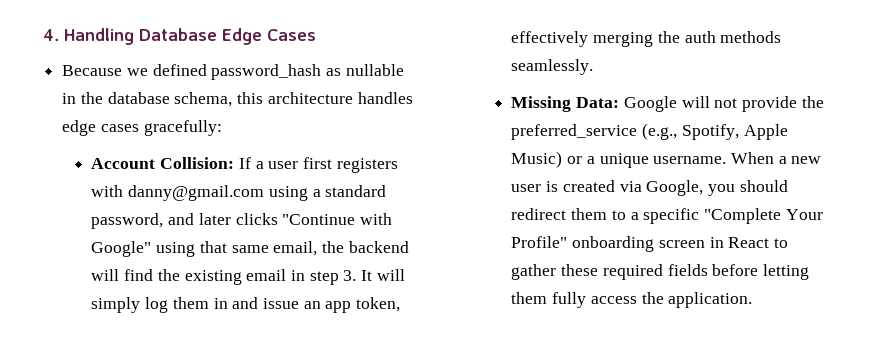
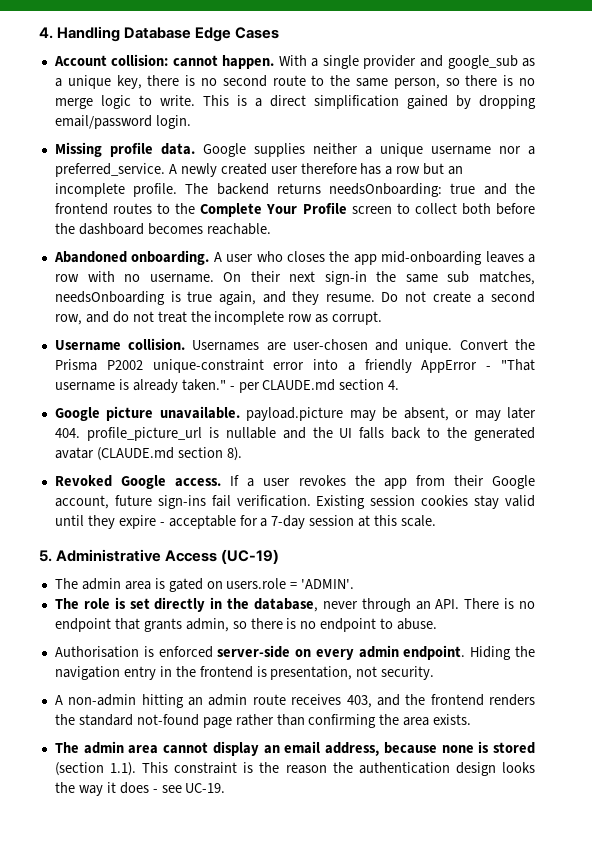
[62,64,404,80] [62,92,413,107] [62,120,222,136] [91,157,398,173] [91,185,387,201] [91,213,392,229] [91,241,409,257] [91,269,405,285] [91,297,401,313] [511,31,782,47] [511,59,594,75] [511,96,824,112] [511,123,788,140] [511,151,822,168] [511,180,788,196] [511,208,823,224] [511,236,788,252] [511,264,809,280] [511,292,753,308] Because we defined password_hash as nullable in the database schema, this architecture handles edge cases gracefully: // Account Collision: If a user first registers with danny@gmail.com using a standard password, and later clicks "Continue with Google" using that same email, the backend will find the existing email in step 3. It will simply log them in and issue an app token, effectively merging the auth methods seamlessly. // Missing Data: Google will not provide the preferred_service (e.g., Spotify, Apple Music) or a unique username. When a new user is created via Google, you should redirect them to a specific "Complete Your Profile" onboarding screen in React to gather these required fields before letting them fully access the application. -> [53,54,535,69] [54,75,536,89] [54,95,536,109] [54,115,191,129] [54,142,535,157] [54,163,464,177] [54,183,536,197] [54,202,536,217] [54,223,271,235] [53,250,536,265] [54,271,535,285] [54,291,535,305] [54,311,383,325] [54,338,536,353] [54,359,536,373] [54,379,400,393] [54,406,536,421] [54,427,536,441] [54,447,242,461] [54,475,536,489] [54,495,535,509] [54,515,437,529] [39,549,280,564] [54,578,355,592] [54,597,535,612] [54,618,438,632] [54,645,536,660] [54,666,435,680] [54,694,535,708] [54,714,472,728] [54,741,535,756] [54,762,536,776] [54,782,226,796] Account collision: cannot happen. With a single provider and google_sub as a unique key, there is no second route to the same person, so there is no merge logic to write. This is a direct simplification gained by dropping email/password login. // Missing profile data. Google supplies neither a unique username nor a preferred_service. A newly created user therefore has a row but an incomplete profile. The backend returns needsOnboarding: true and the frontend routes to the Complete Your Profile screen to collect both before the dashboard becomes reachable. // Abandoned onboarding. A user who closes the app mid-onboarding leaves a row with no username. On their next sign-in the same sub matches, needsOnboarding is true again, and they resume. Do not create a second row, and do not treat the incomplete row as corrupt. // Username collision. Usernames are user-chosen and unique. Convert the Prisma P2002 unique-constraint error into a friendly AppError - "That username is already taken." - per CLAUDE.md section 4. // Google picture unavailable. payload.picture may be absent, or may later 404. profile_picture_url is nullable and the UI falls back to the generated avatar (CLAUDE.md section 8). // Revoked Google access. If a user revokes the app from their Google account, future sign-ins fail verification. Existing session cookies stay valid until they expire - acceptable for a 7-day session at this scale. // 5. Administrative Access (UC-19) // The admin area is gated on users.role = 'ADMIN'. // The role is set directly in the database, never through an API. There is no endpoint that grants admin, so there is no endpoint to abuse. // Authorisation is enforced server-side on every admin endpoint. Hiding the navigation entry in the frontend is presentation, not security. // A non-admin hitting an admin route receives 403, and the frontend renders the standard not-found page rather than confirming the area exists. // The admin area cannot display an email address, because none is stored (section 1.1). This constraint is the reason the authentication design looks the way it does - see UC-19.

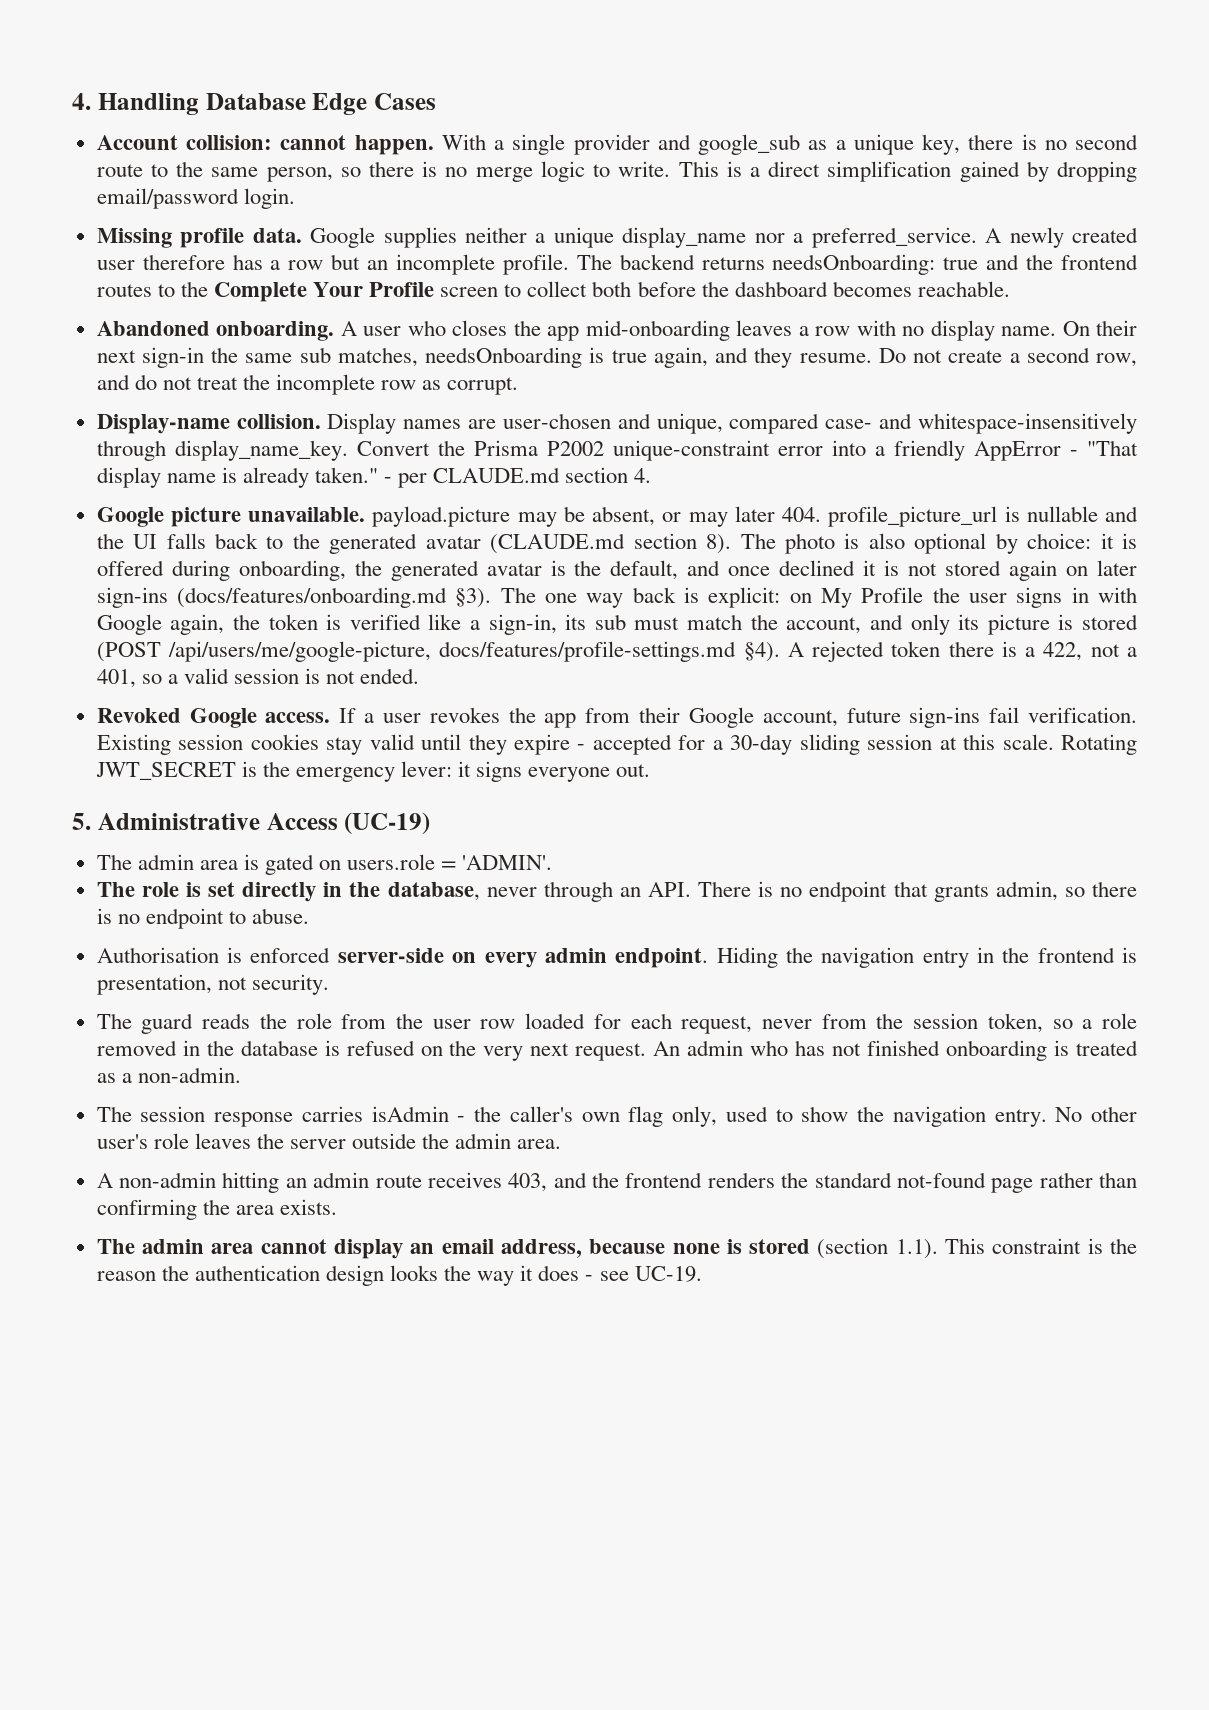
[430,146,491,155] username -> [622,227,747,248] display_name
[149,274,214,283] username. -> [930,320,1057,341] display name.
[54,338,453,353] Username collision. Usernames are user-chosen and unique. -> [96,413,1137,434] [96,440,348,461] Display-name collision. Display names are user-chosen and unique, compared case- and whitespace-insensitively through display_name_key.
[54,382,115,391] username -> [96,467,216,488] display name
(242, 454) none -> [740,533,1138,554] [96,560,1138,581] [96,587,1137,608] [96,614,1138,635] [96,641,1138,662] [96,668,420,688] The photo is also optional by choice: it is offered during onboarding, the generated avatar is the default, and once declined it is not stored again on later sign-ins (docs/features/onboarding.md §3). The one way back is explicit: on My Profile the user signs in with Google again, the token is verified like a sign-in, its sub must match the account, and only its picture is stored (POST /api/users/me/google-picture, docs/features/profile-settings.md §4). A rejected token there is a 422, not a 401, so a valid session is not ended.
[168,515,236,529] acceptable -> [592,734,672,755] accepted
[271,515,306,529] 7-day -> [730,734,860,755] 30-day sliding
(437, 521) none -> [1061,734,1138,755] [95,761,651,782] Rotating JWT_SECRET is the emergency lever: it signs everyone out.
(435, 673) none -> [96,1013,1137,1034] [96,1040,1138,1061] [96,1067,241,1083] [96,1106,1137,1127] [96,1133,562,1149] // The guard reads the role from the user row loaded for each request, never from the session token, so a role removed in the database is refused on the very next request. An admin who has not finished onboarding is treated as a non-admin. // The session response carries isAdmin - the caller's own flag only, used to show the navigation entry. No other user's role leaves the server outside the admin area.

